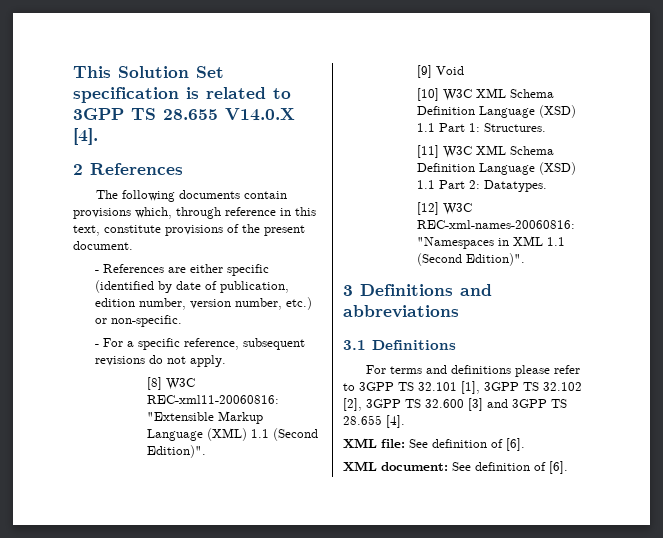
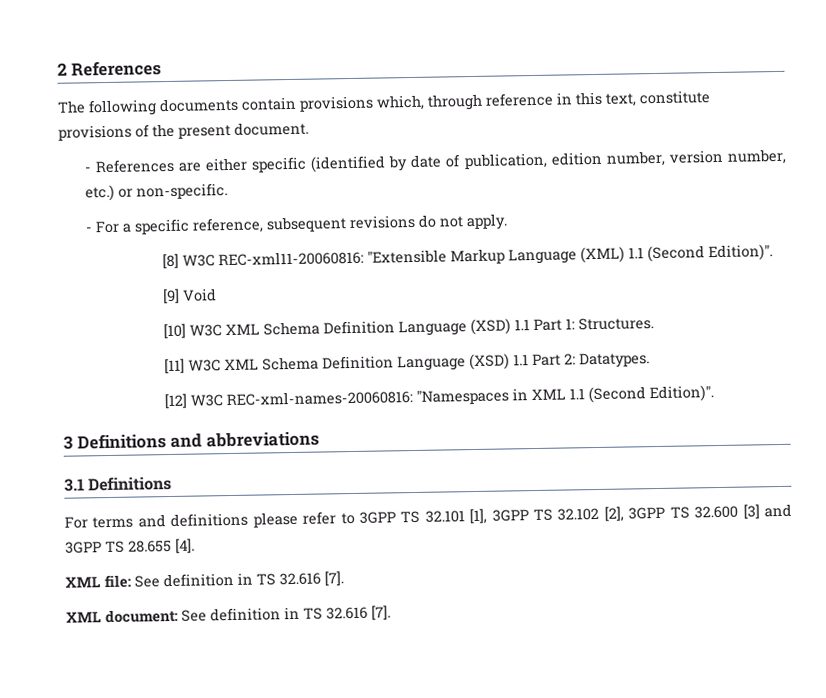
[73,66,224,78] [73,87,291,103] [73,108,295,121] [73,128,98,145] This Solution Set specification is related to 3GPP TS 28.655 V14.0.X [4]. // -> (57, 69) none
[491,438,525,451] of [6]. -> [237,571,344,587] in TS 32.616 [7].
[534,461,568,474] of [6]. -> [284,605,391,621] in TS 32.616 [7].

